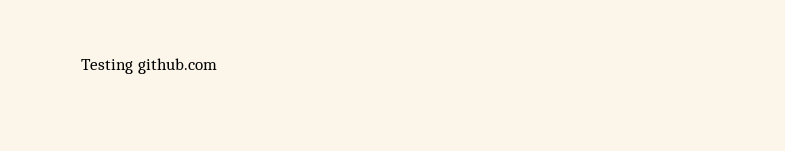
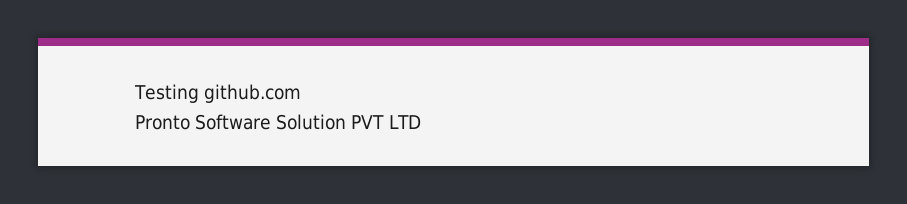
(217, 66) none -> [135,114,422,130] // Pronto Software Solution PVT LTD

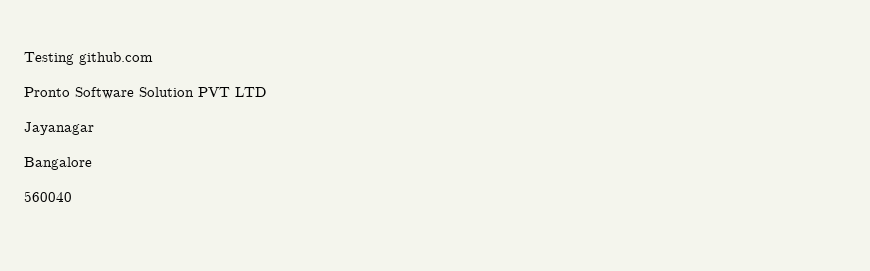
(422, 122) none -> [24,122,94,135] [24,157,92,170] [24,191,72,202] // Jayanagar // Bangalore // 560040

